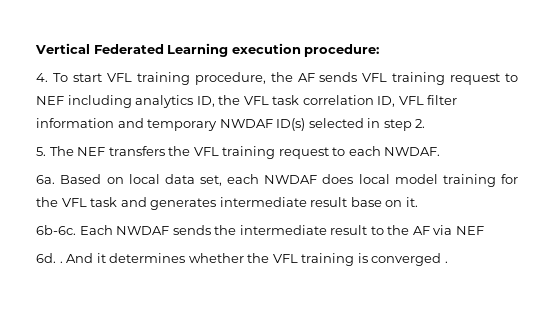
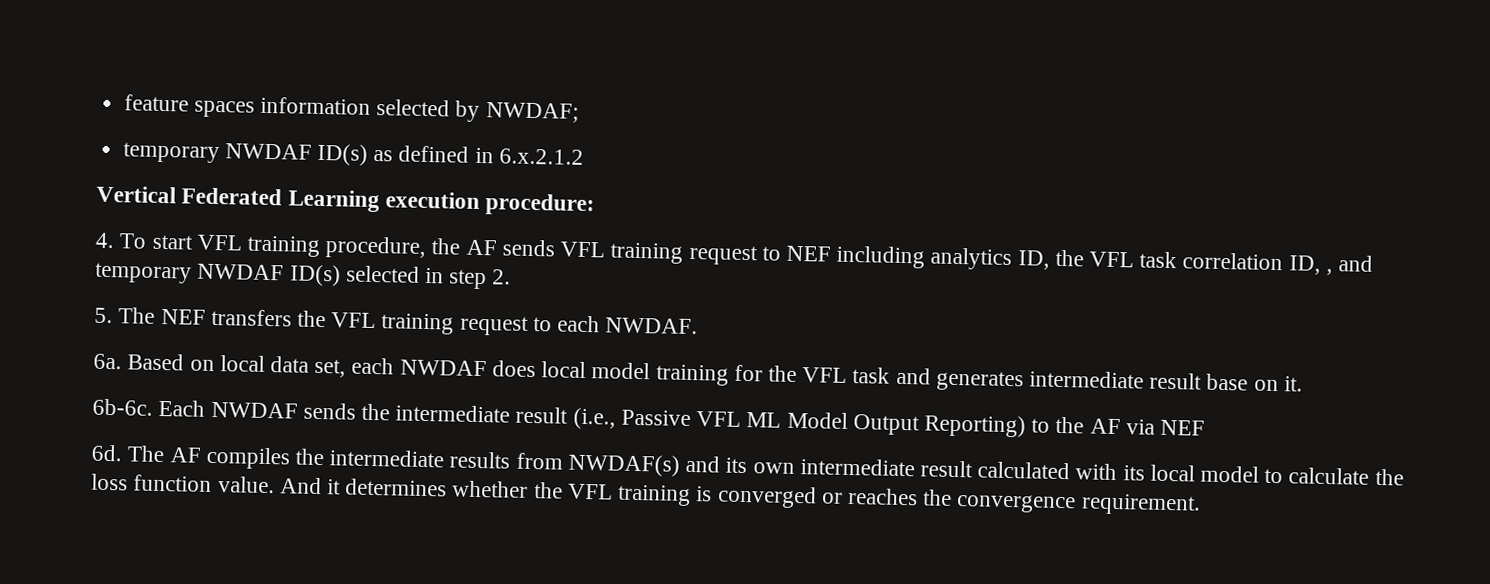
(35, 48) none -> [123,94,579,123] [122,142,584,166] feature spaces information selected by NWDAF; // temporary NWDAF ID(s) as defined in 6.x.2.1.2 //
[398,95,458,105] [36,118,115,128] VFL filter information -> [1325,268,1333,276] ,
(368, 230) none -> [572,407,1026,438] (i.e., Passive VFL ML Model Output Reporting)
[59,261,63,263] . -> [127,445,1404,486] [91,473,275,494] The AF compiles the intermediate results from NWDAF(s) and its own intermediate result calculated with its local model to calculate the loss function value.
[444,261,448,263] . -> [821,487,1201,516] or reaches the convergence requirement.

